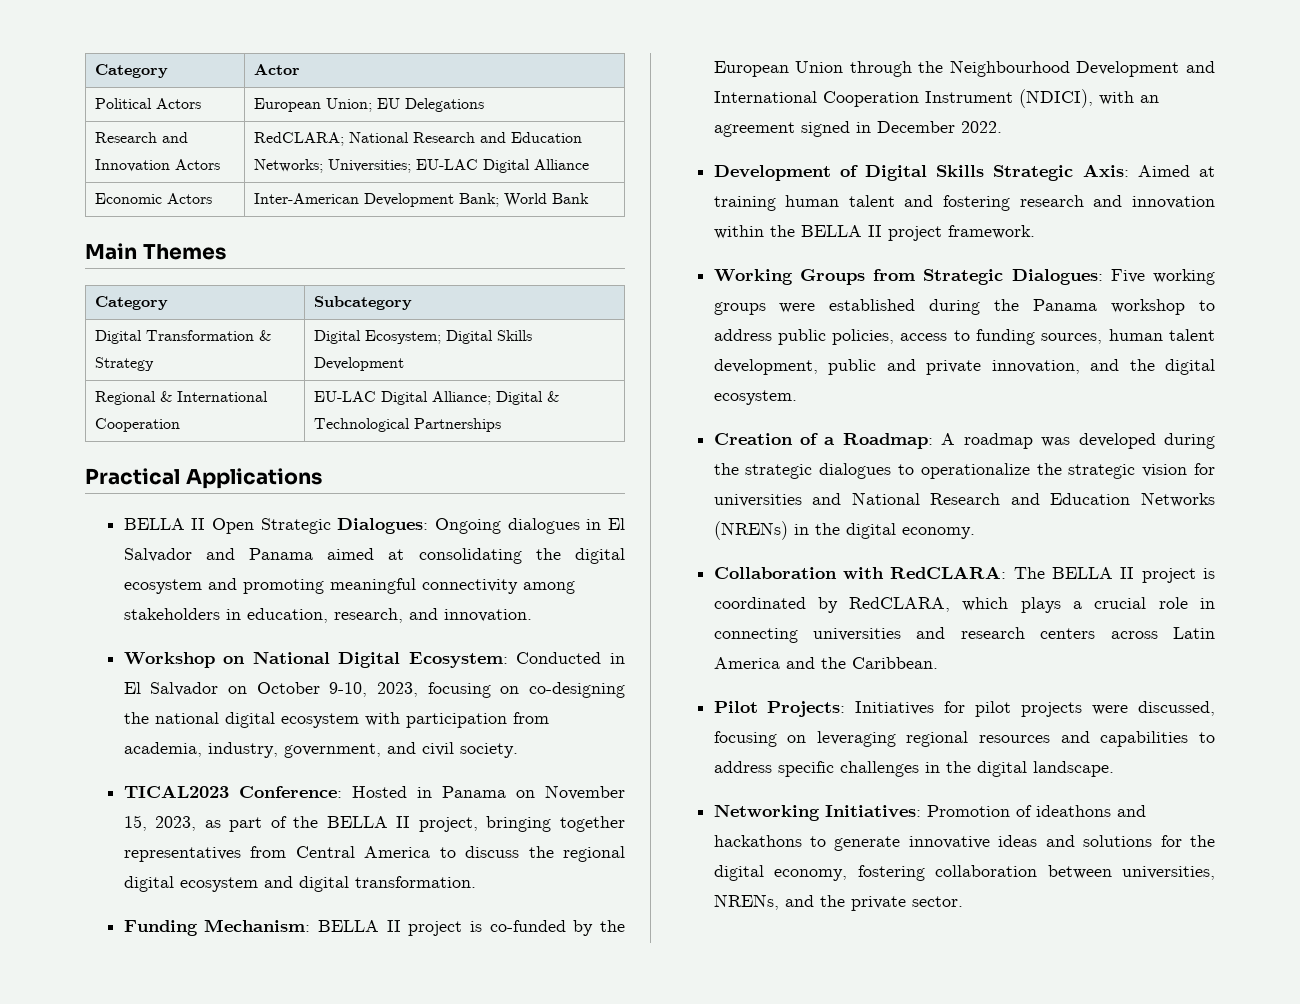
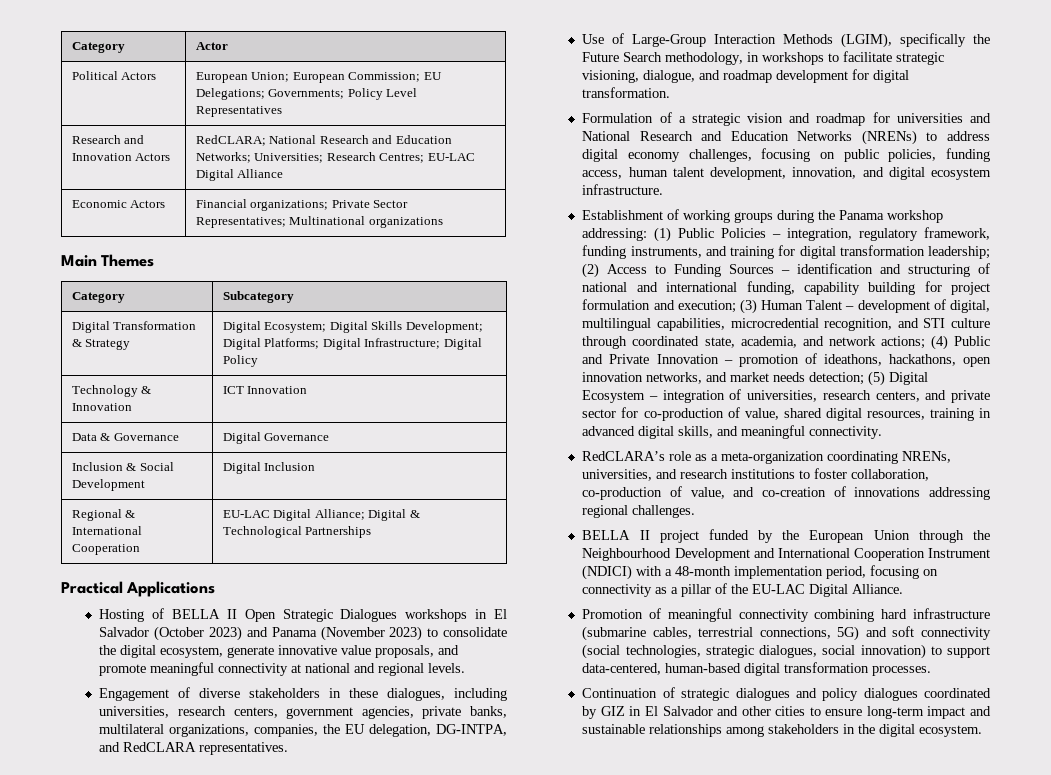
[376,98,484,112] EU Delegations -> [292,72,442,83] [195,88,418,100] [195,106,282,117] European Commission; EU Delegations; Governments; Policy Level Representatives
(411, 166) none -> [326,152,425,163] Research Centres;
[253,193,589,207] Inter-American Development Bank; World Bank -> [195,199,409,211] [195,216,443,228] Financial organizations; Private Sector Representatives; Multinational organizations
[313,357,404,371] Development -> [405,321,483,333] [222,338,482,350] [222,355,258,367] [71,385,152,397] [71,403,132,411] [222,386,308,394] [71,433,179,441] [222,432,330,444] [71,462,174,471] [71,479,145,491] [222,462,316,474] Development; Digital Platforms; Digital Infrastructure; Digital Policy // Technology & Innovation | ICT Innovation // Data & Governance | Digital Governance // Inclusion & Social Development | Digital Inclusion
(322, 478) none -> [99,608,165,622] Hosting of
[337,518,625,534] [123,548,626,564] [123,578,575,594] [123,608,532,623] [123,651,626,668] [123,682,626,698] [123,712,549,728] [123,742,518,758] [123,785,626,800] [123,815,625,832] [123,846,625,862] [123,876,476,892] [123,919,566,936] Dialogues: Ongoing dialogues in El Salvador and Panama aimed at consolidating the digital ecosystem and promoting meaningful connectivity among stakeholders in education, research, and innovation. // Workshop on National Digital Ecosystem: Conducted in El Salvador on October 9-10, 2023, focusing on co-designing the national digital ecosystem with participation from academia, industry, government, and civil society. // TICAL2023 Conference: Hosted in Panama on November 15, 2023, as part of the BELLA II project, bringing together representatives from Central America to discuss the regional digital ecosystem and digital transformation. // Funding Mechanism: BELLA II project is co-funded -> [340,609,507,622] [99,626,507,641] [99,645,460,658] [99,662,466,676] [99,687,507,701] [99,706,507,719] [99,724,508,737] [99,742,289,755] [582,33,990,48] [582,51,945,65] [582,69,910,83] [582,87,671,98] [582,112,991,126] [582,130,990,145] [582,148,990,162] [582,167,991,180] [582,184,664,195] [582,209,944,223] [582,227,990,242] [582,245,990,259] [582,263,990,278] [582,281,990,295] [582,299,990,314] [582,318,990,331] [582,335,990,350] [582,353,991,367] [582,371,929,386] [582,389,990,403] [582,407,992,421] [582,425,883,439] [582,451,952,464] [582,468,930,481] [582,486,990,500] [582,505,696,518] [582,529,749,543] Dialogues workshops in El Salvador (October 2023) and Panama (November 2023) to consolidate the digital ecosystem, generate innovative value proposals, and promote meaningful connectivity at national and regional levels. // Engagement of diverse stakeholders in these dialogues, including universities, research centers, government agencies, private banks, multilateral organizations, companies, the EU delegation, DG-INTPA, and RedCLARA representatives. // Use of Large-Group Interaction Methods (LGIM), specifically the Future Search methodology, in workshops to facilitate strategic visioning, dialogue, and roadmap development for digital transformation. // Formulation of a strategic vision and roadmap for universities and National Research and Education Networks (NRENs) to address digital economy challenges, focusing on public policies, funding access, human talent development, innovation, and digital ecosystem infrastructure. // Establishment of working groups during the Panama workshop addressing: (1) Public Policies – integration, regulatory framework, funding instruments, and training for digital transformation leadership; (2) Access to Funding Sources – identification and structuring of national and international funding, capability building for project formulation and execution; (3) Human Talent – development of digital, multilingual capabilities, microcredential recognition, and STI culture through coordinated state, academia, and network actions; (4) Public and Private Innovation – promotion of ideathons, hackathons, open innovation networks, and market needs detection; (5) Digital Ecosystem – integration of universities, research centers, and private sector for co-production of value, shared digital resources, training in advanced digital skills, and meaningful connectivity. // RedCLARA’s role as a meta-organization coordinating NRENs, universities, and research institutions to foster collaboration, co-production of value, and co-creation of innovations addressing regional challenges. // BELLA II project funded
[1018,89,1159,108] [713,121,1002,137] [713,164,1215,181] [713,195,1215,211] [713,225,1035,241] [713,269,1215,285] [713,299,1215,315] [713,329,1215,345] [713,359,1215,375] [713,390,797,405] [713,433,1215,449] [713,463,1215,479] [713,492,1215,507] [713,521,975,540] [713,566,1215,583] [713,597,1215,613] [713,627,1215,643] [713,657,938,669] [713,701,1215,717] [713,731,1215,747] [713,761,1114,777] [713,804,1146,821] [713,835,1215,851] [713,865,1215,881] [713,894,963,911] (NDICI), with an agreement signed in December 2022. // Development of Digital Skills Strategic Axis: Aimed at training human talent and fostering research and innovation within the BELLA II project framework. // Working Groups from Strategic Dialogues: Five working groups were established during the Panama workshop to address public policies, access to funding sources, human talent development, public and private innovation, and the digital ecosystem. // Creation of a Roadmap: A roadmap was developed during the strategic dialogues to operationalize the strategic vision for universities and National Research and Education Networks (NRENs) in the digital economy. // Collaboration with RedCLARA: The BELLA II project is coordinated by RedCLARA, which plays a crucial role in connecting universities and research centers across Latin America and the Caribbean. // Pilot Projects: Initiatives for pilot projects were discussed, focusing on leveraging regional resources and capabilities to address specific challenges in the digital landscape. // Networking Initiatives: Promotion of ideathons and hackathons to generate innovative ideas and solutions for the digital economy, fostering collaboration between universities, NRENs, and the private sector. -> [582,565,939,580] [582,583,904,597] [582,608,990,622] [582,626,991,641] [582,644,990,659] [582,662,932,676] [582,687,991,701] [582,706,992,719] [582,724,983,737] (NDICI) with a 48-month implementation period, focusing on connectivity as a pillar of the EU-LAC Digital Alliance. // Promotion of meaningful connectivity combining hard infrastructure (submarine cables, terrestrial connections, 5G) and soft connectivity (social technologies, strategic dialogues, social innovation) to support data-centered, human-based digital transformation processes. // Continuation of strategic dialogues and policy dialogues coordinated by GIZ in El Salvador and other cities to ensure long-term impact and sustainable relationships among stakeholders in the digital ecosystem.

